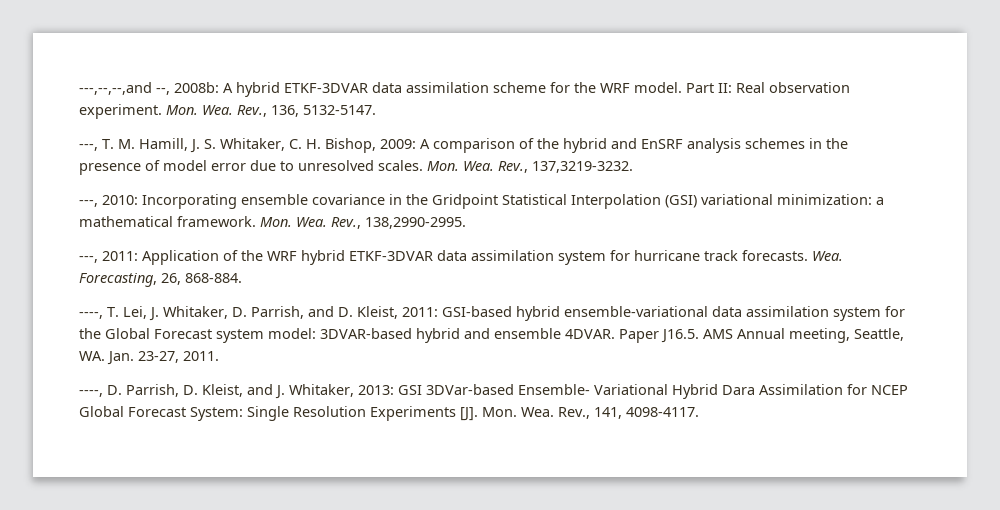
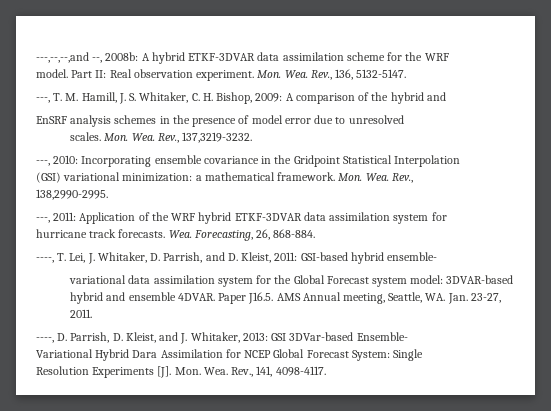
(630, 88) none -> (449, 57) //
(637, 143) none -> (446, 96) //
(374, 165) none -> (404, 119) //
(661, 201) none -> (461, 161) //
(361, 223) none -> (413, 178) //
(630, 255) none -> (447, 216) //
[564,306,708,317] ensemble-variational -> [387,252,438,261] [69,275,127,284] ensemble- // variational
(590, 389) none -> (408, 336) //
(289, 413) none -> (424, 355) //

